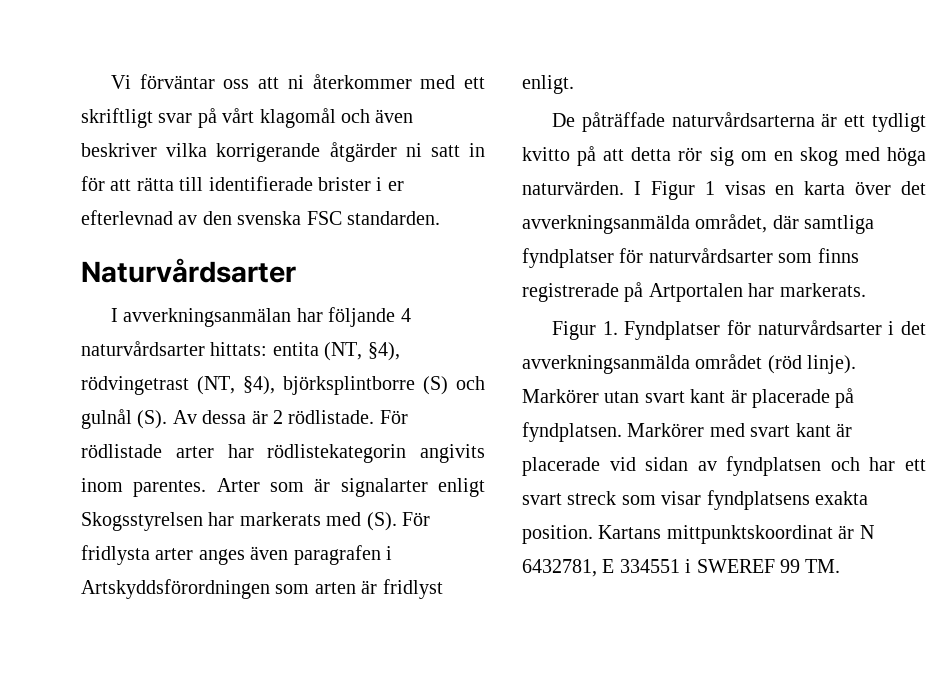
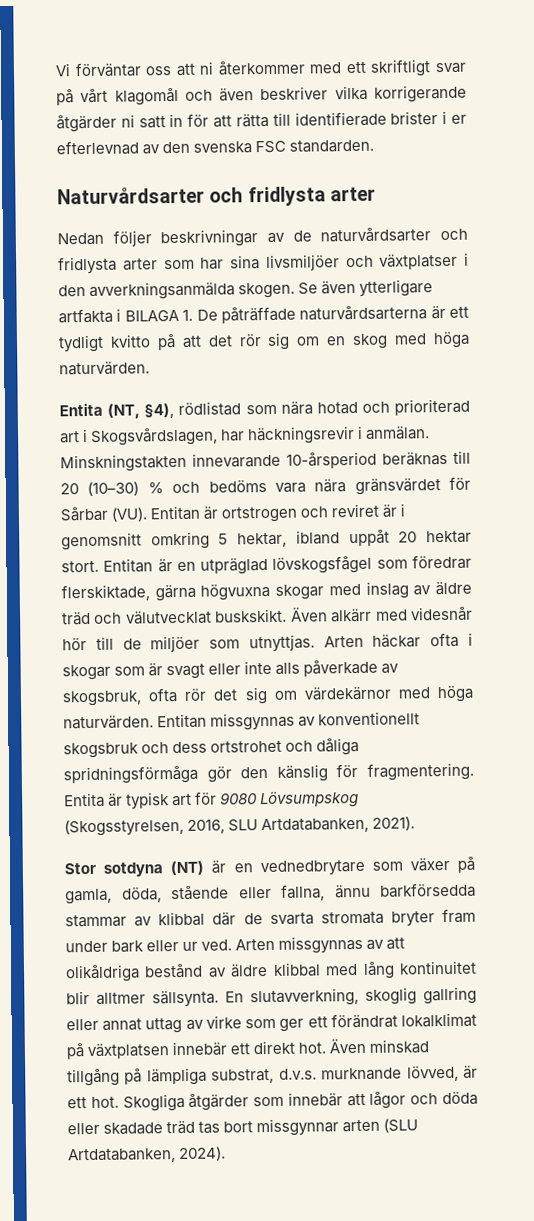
[110,307,411,327] [81,341,400,361] [81,376,485,395] [81,409,408,429] [81,444,485,463] [81,478,485,497] [81,512,430,531] [81,545,392,565] [81,579,443,599] [522,75,574,94] // I avverkningsanmälan har följande 4 naturvårdsarter hittats: entita (NT, §4), rödvingetrast (NT, §4), björksplintborre (S) och gulnål (S). Av dessa är 2 rödlistade. För rödlistade arter har rödlistekategorin angivits inom parentes. Arter som är signalarter enligt Skogsstyrelsen har markerats med (S). För fridlysta arter anges även paragrafen i Artskyddsförordningen som arten är fridlyst enligt. // -> [209,186,376,207] [57,227,468,248] [58,252,469,275] [58,279,434,300] [58,308,194,324] och fridlysta arter // Nedan följer beskrivningar av de naturvårdsarter och fridlysta arter som har sina livsmiljöer och växtplatser i den avverkningsanmälda skogen. Se även ytterligare artfakta i BILAGA 1.
[631,147,672,161] detta -> [207,335,233,347] det
[633,181,926,200] [522,214,875,234] [522,248,859,268] [522,282,866,302] [551,320,926,340] [522,354,857,374] [522,388,855,408] [522,422,852,442] [522,456,926,476] [522,490,868,510] [522,525,874,544] [522,559,841,577] I Figur 1 visas en karta över det avverkningsanmälda området, där samtliga fyndplatser för naturvårdsarter som finns registrerade på Artportalen har markerats. // Figur 1. Fyndplatser för naturvårdsarter i det avverkningsanmälda området (röd linje). Markörer utan svart kant är placerade på fyndplatsen. Markörer med svart kant är placerade vid sidan av fyndplatsen och har ett svart streck som visar fyndplatsens exakta position. Kartans mittpunktskoordinat är N 6432781, E 334551 i SWEREF 99 TM. -> [59,398,470,419] [59,425,431,446] [60,450,471,473] [60,476,471,496] [60,503,406,523] [61,529,473,551] [61,554,472,575] [61,581,473,602] [62,606,474,626] [62,632,473,653] [62,659,400,681] [62,685,474,707] [63,711,421,731] [63,737,360,759] [63,762,474,785] [64,790,360,810] [64,816,416,837] [64,856,475,877] [65,882,476,905] [65,908,476,928] [65,935,406,954] [65,960,478,983] [66,986,477,1008] [66,1012,478,1034] [66,1038,430,1060] [67,1065,479,1087] [67,1091,478,1112] [67,1118,419,1137] [68,1146,227,1164] // Entita (NT, §4), rödlistad som nära hotad och prioriterad art i Skogsvårdslagen, har häckningsrevir i anmälan. Minskningstakten innevarande 10-årsperiod beräknas till 20 (10–30) % och bedöms vara nära gränsvärdet för Sårbar (VU). Entitan är ortstrogen och reviret är i genomsnitt omkring 5 hektar, ibland uppåt 20 hektar stort. Entitan är en utpräglad lövskogsfågel som föredrar flerskiktade, gärna högvuxna skogar med inslag av äldre träd och välutvecklat buskskikt. Även alkärr med videsnår hör till de miljöer som utnyttjas. Arten häckar ofta i skogar som är svagt eller inte alls påverkade av skogsbruk, ofta rör det sig om värdekärnor med höga naturvärden. Entitan missgynnas av konventionellt skogsbruk och dess ortstrohet och dåliga spridningsförmåga gör den känslig för fragmentering. Entita är typisk art för 9080 Lövsumpskog (Skogsstyrelsen, 2016, SLU Artdatabanken, 2021). // Stor sotdyna (NT) är en vednedbrytare som växer på gamla, döda, stående eller fallna, ännu barkförsedda stammar av klibbal där de svarta stromata bryter fram under bark eller ur ved. Arten missgynnas av att olikåldriga bestånd av äldre klibbal med lång kontinuitet blir alltmer sällsynta. En slutavverkning, skoglig gallring eller annat uttag av virke som ger ett förändrat lokalklimat på växtplatsen innebär ett direkt hot. Även minskad tillgång på lämpliga substrat, d.v.s. murknande lövved, är ett hot. Skogliga åtgärder som innebär att lågor och döda eller skadade träd tas bort missgynnar arten (SLU Artdatabanken, 2024).

